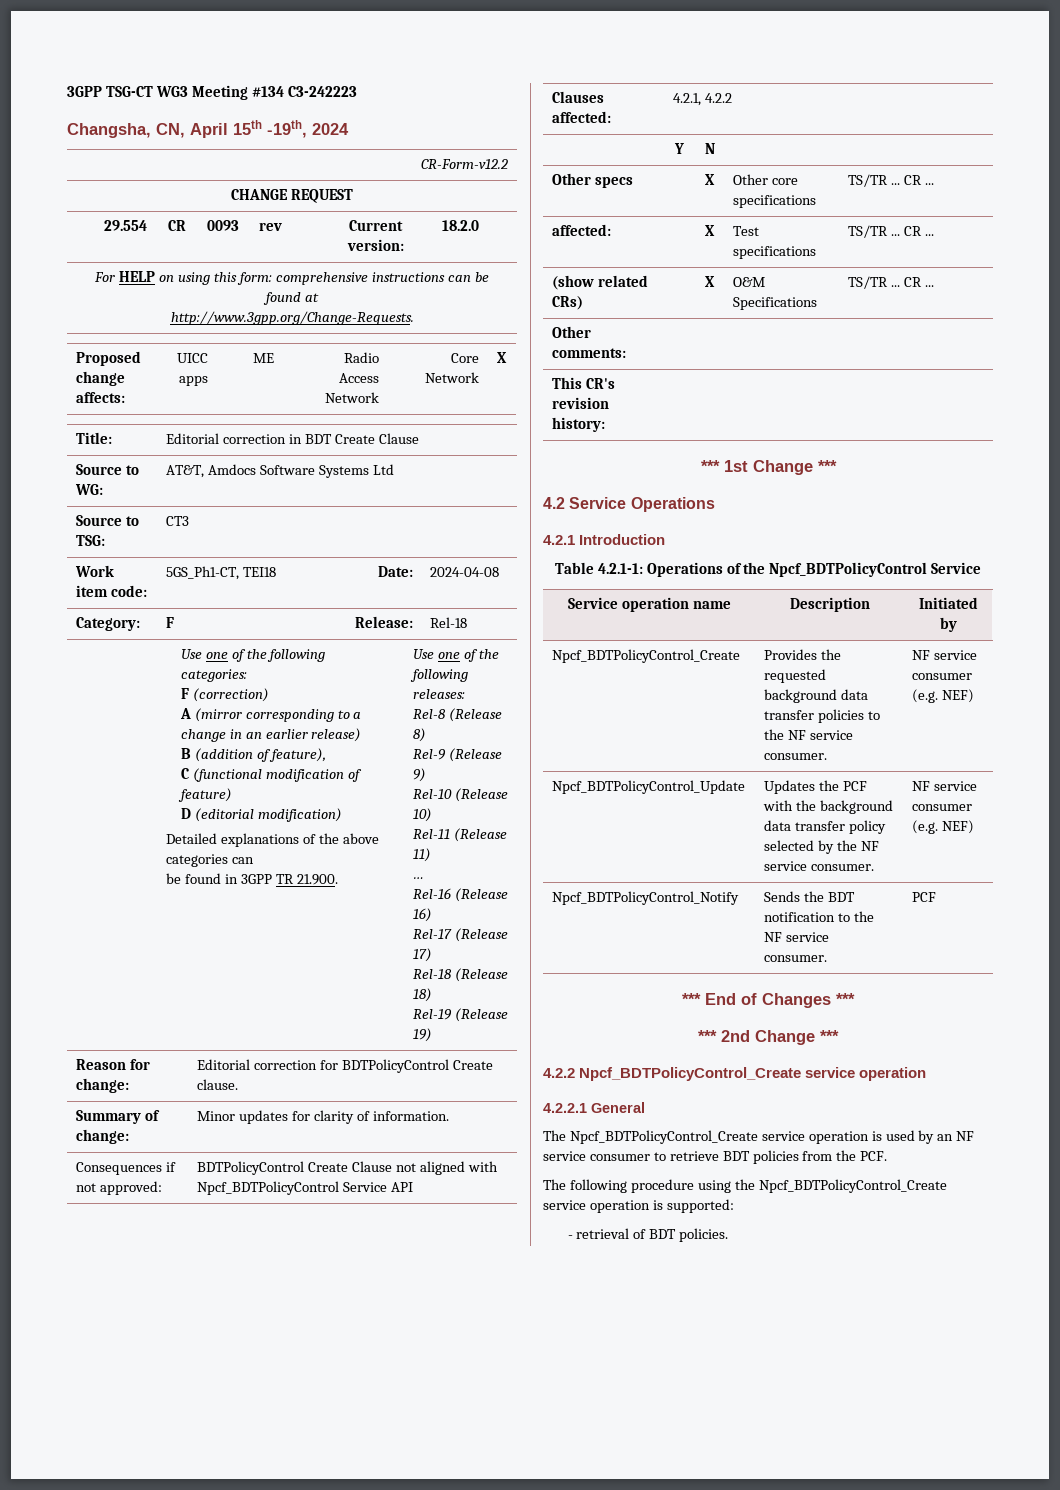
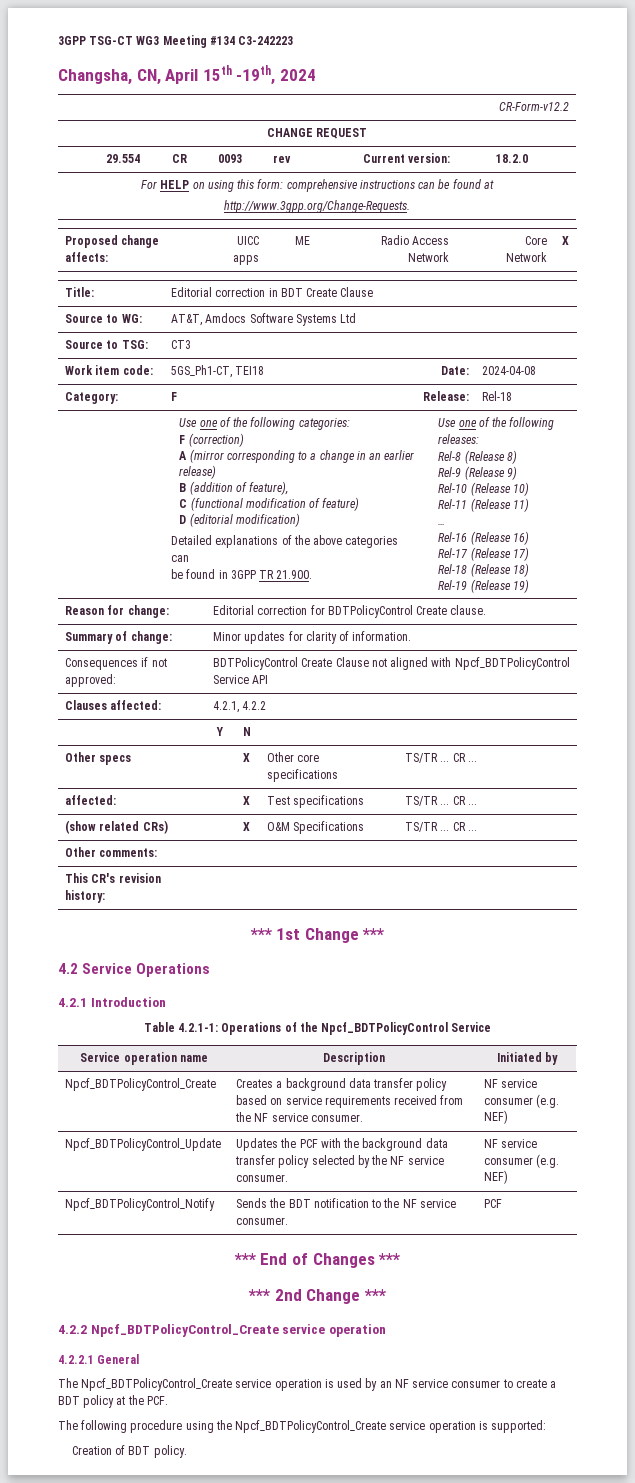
[764,649,841,660] [764,669,827,683] [764,689,868,703] [764,709,880,723] Provides the requested background data transfer policies to -> [236,1078,448,1091] [236,1095,464,1108] Creates a background data transfer policy based on service requirements received from
[669,1150,833,1164] retrieve BDT policies from -> [515,1379,557,1388] [58,1395,126,1408] create a BDT policy at
[567,1228,630,1239] - retrieval -> [71,1446,112,1455] Creation
[679,1228,729,1242] policies. -> [153,1445,187,1458] policy.

